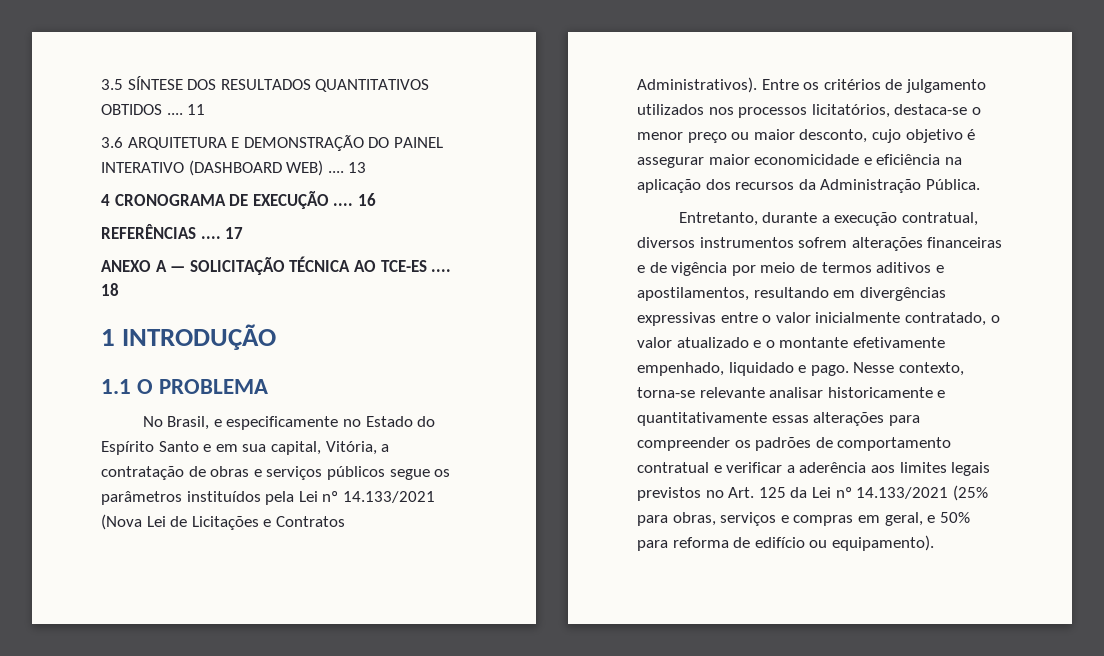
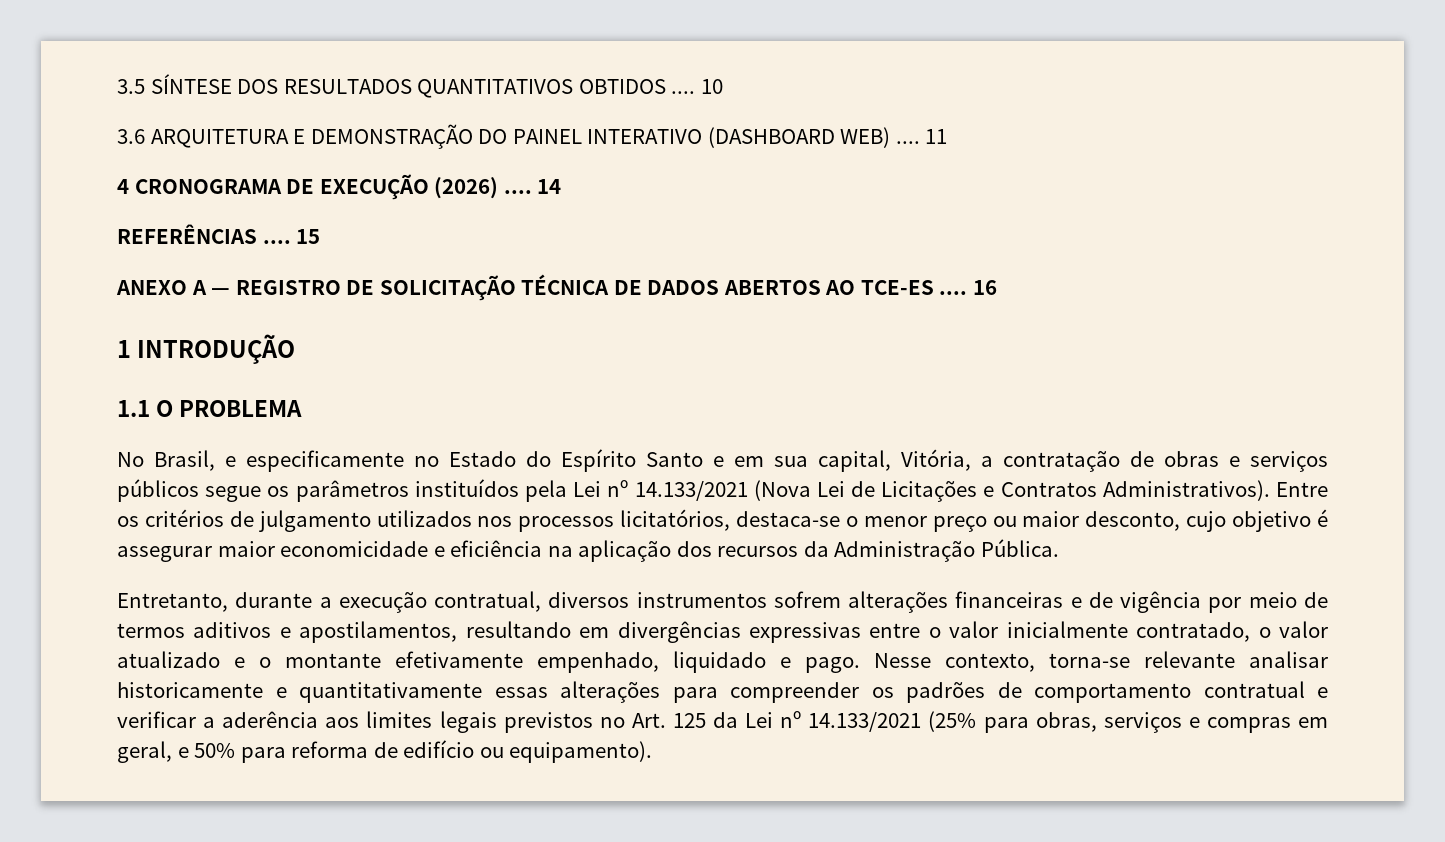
[187,104,206,115] 11 -> [700,79,723,94] 10
[348,162,367,173] 13 -> [925,129,948,144] 11
[333,193,376,206] .... 16 -> [434,177,562,199] (2026) .... 14
[225,227,244,239] 17 -> [296,229,321,244] 15
[189,256,351,275] SOLICITAÇÃO TÉCNICA -> [235,274,821,301] REGISTRO DE SOLICITAÇÃO TÉCNICA DE DADOS ABERTOS
[101,283,119,296] 18 -> [972,280,997,295] 16

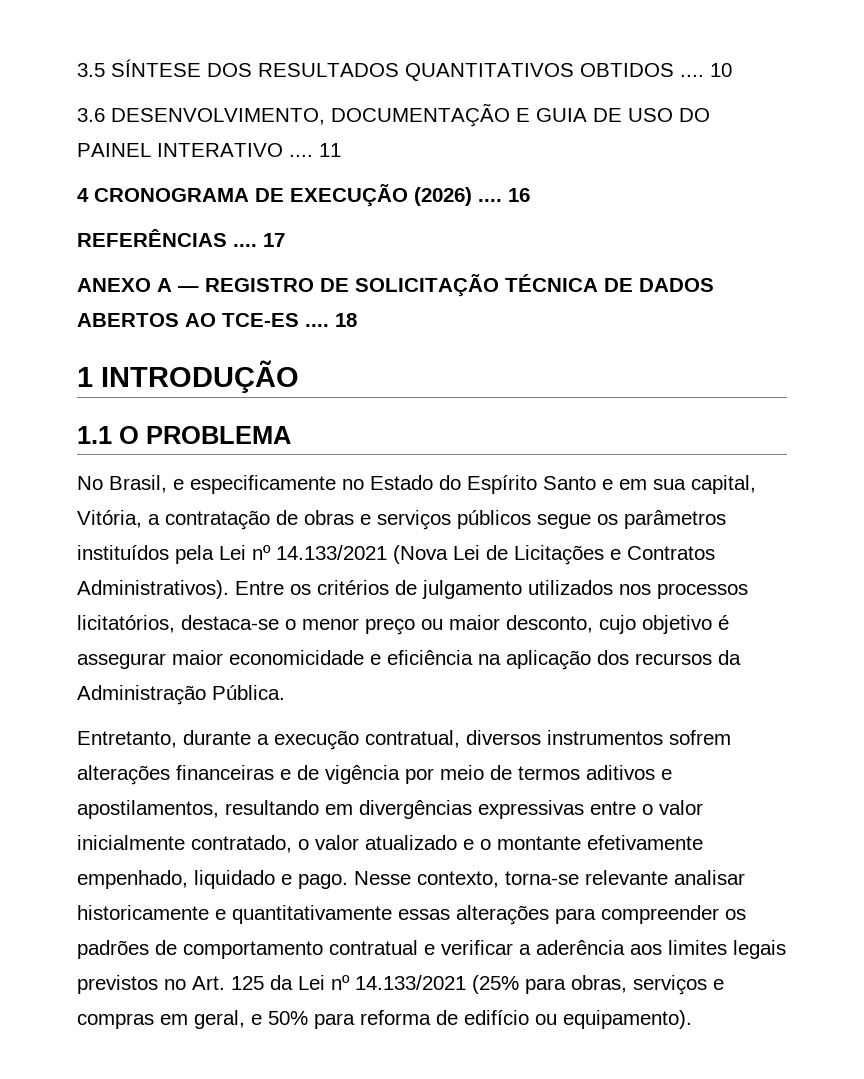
[150,124,473,149] ARQUITETURA E DEMONSTRAÇÃO -> [111,103,673,127] DESENVOLVIMENTO, DOCUMENTAÇÃO E GUIA DE USO
[707,127,891,148] (DASHBOARD WEB) -> (283, 150) none
[537,179,562,194] 14 -> [508,188,530,202] 16
[296,229,321,244] 15 -> [263,233,285,247] 17
[972,280,997,295] 16 -> [335,313,357,327] 18

